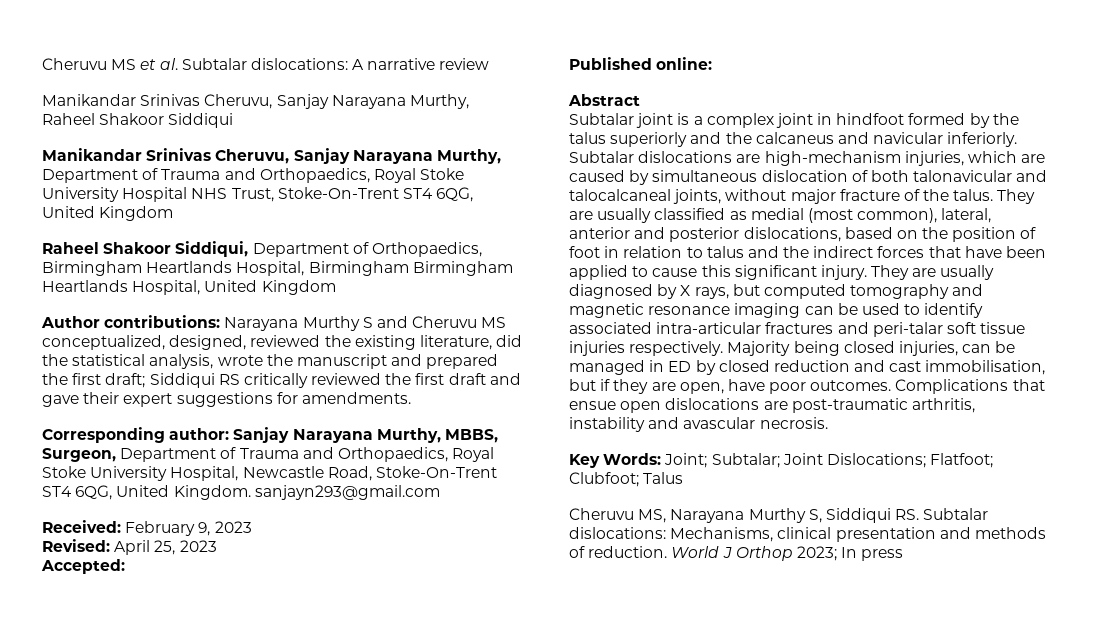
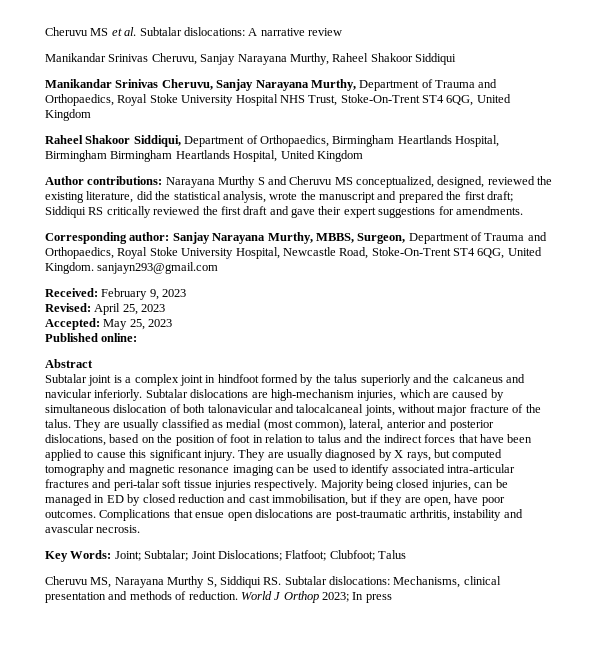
(125, 566) none -> [103,319,173,330] May 25, 2023

